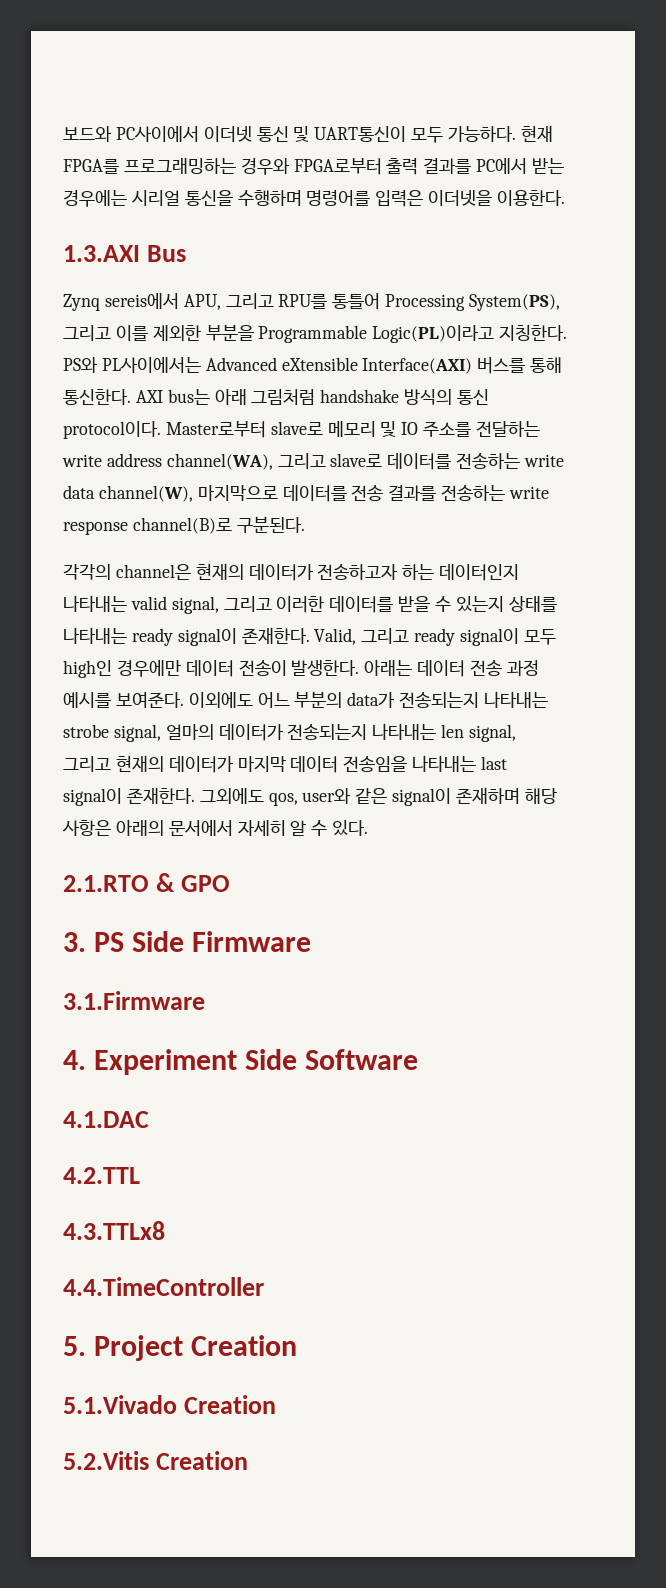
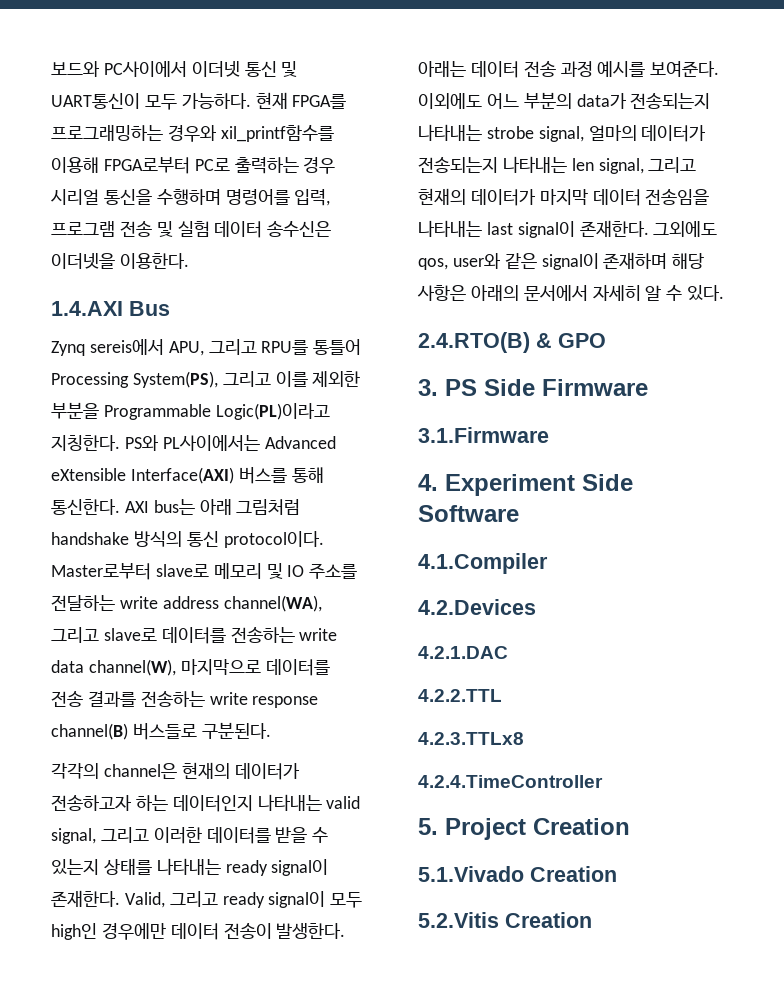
[293,158,565,175] [63,190,424,207] FPGA로부터 출력 결과를 PC에서 받는 경우에는 시리얼 통신을 수행하며 명령어를 입력은 -> [220,125,334,142] [51,157,336,174] [51,189,331,206] [51,221,332,238] xil_printf함수를 이용해 FPGA로부터 PC로 출력하는 경우 시리얼 통신을 수행하며 명령어를 입력, 프로그램 전송 및 실험 데이터 송수신은
[63,245,140,262] 1.3.AXI -> [51,301,123,316] 1.4.AXI
[132,517,232,534] channel(B)로 -> [51,723,197,740] channel(B) 버스들로
[63,875,149,892] 2.1.RTO -> [418,332,530,353] 2.4.RTO(B)
[63,1111,149,1128] [63,1167,140,1184] [63,1221,165,1240] [63,1277,264,1296] 4.1.DAC // 4.2.TTL // 4.3.TTLx8 // 4.4.TimeController -> [418,553,548,574] [418,599,536,615] [418,646,508,659] [418,689,502,702] [418,732,524,745] [418,775,603,788] 4.1.Compiler // 4.2.Devices // 4.2.1.DAC // 4.2.2.TTL // 4.2.3.TTLx8 // 4.2.4.TimeController

